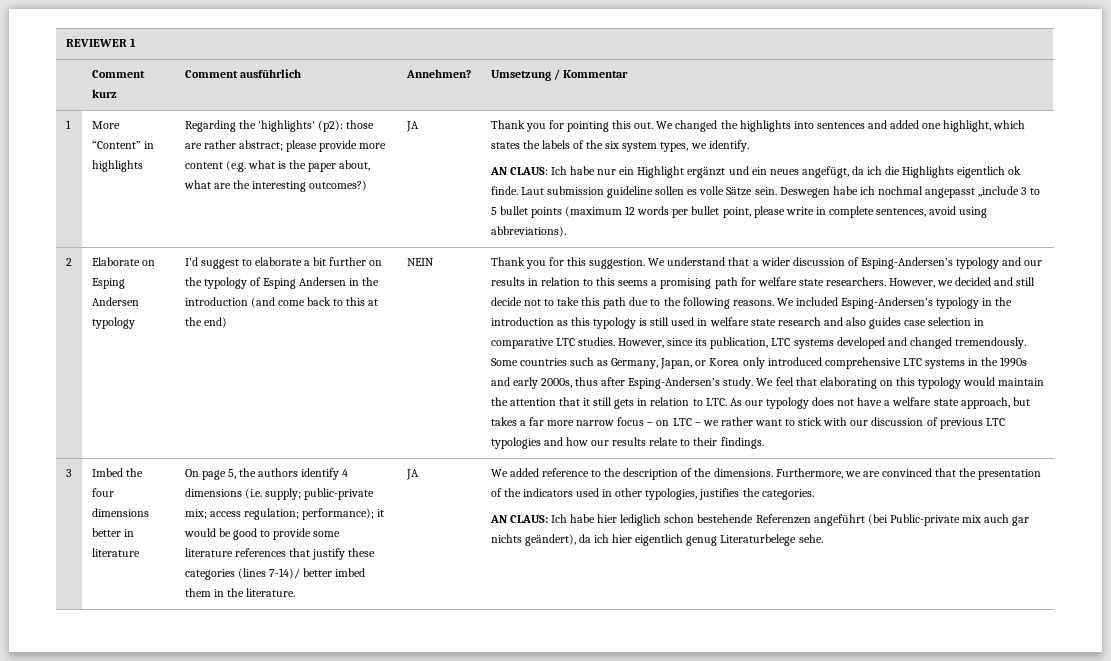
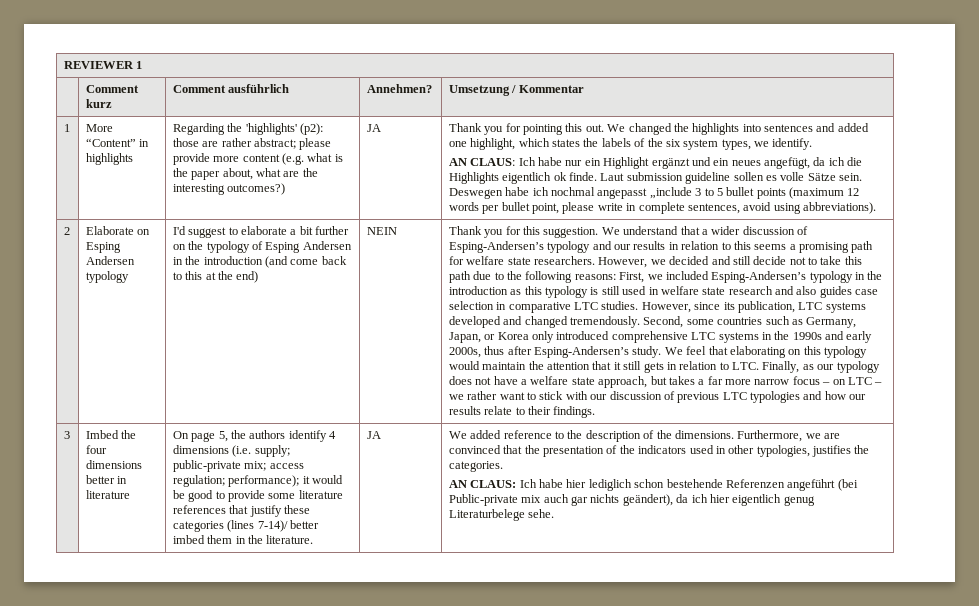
[732,298,794,306] reasons. We -> [574,272,663,283] reasons: First, we
[490,358,518,366] Some -> [643,316,714,328] Second, some
[729,398,742,406] As -> [762,361,814,373] Finally, as

